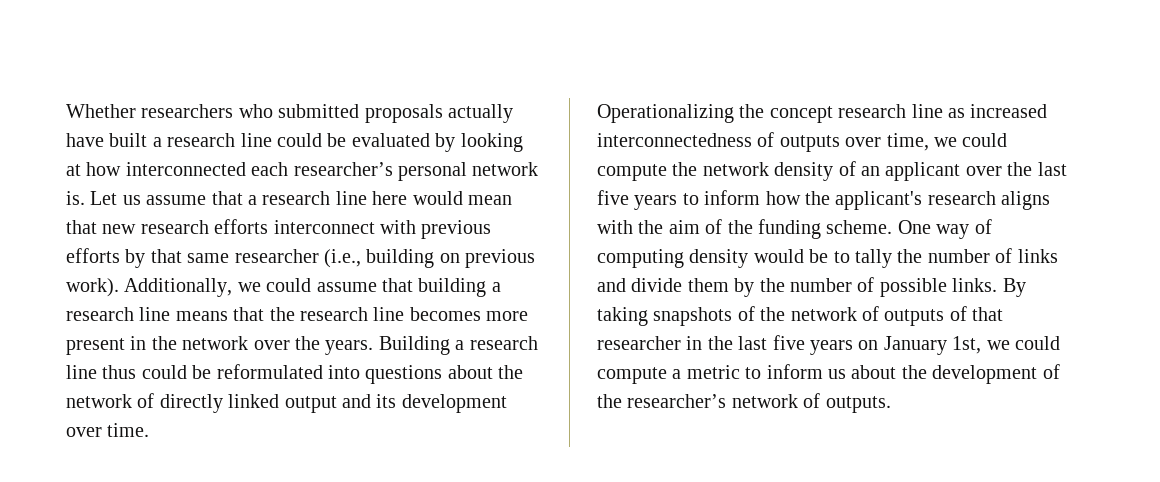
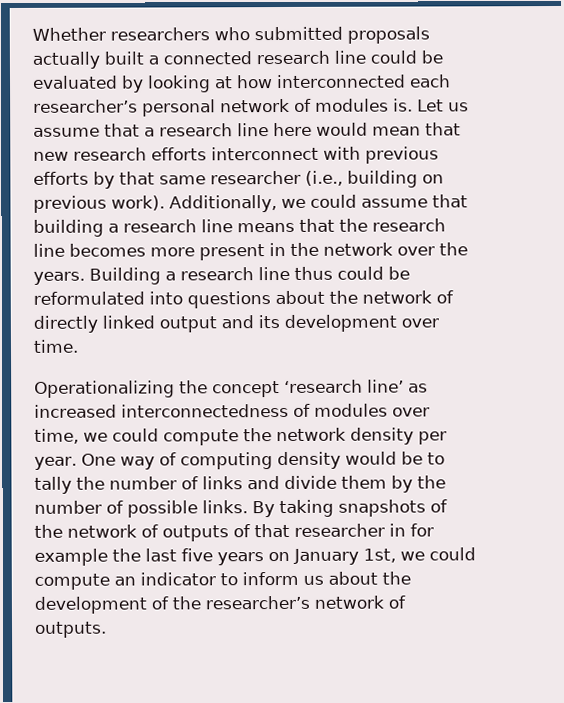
[66,133,104,147] have -> (100, 60) none
(162, 142) none -> [163,51,252,65] connected
(539, 169) none -> [294,98,389,112] of modules
[838,104,943,118] research line -> [284,379,404,393] ‘research line’
[779,135,840,152] outputs -> [314,403,388,417] modules
[838,161,1067,181] [597,190,1051,210] [597,219,893,239] of an applicant over the last five years to inform how the applicant's research aligns with the aim of the funding scheme. -> [418,431,447,445] [34,456,77,470] per year.
(703, 343) none -> [410,523,434,537] [34,548,108,566] for example
[672,365,740,379] a metric -> [114,572,216,586] an indicator

